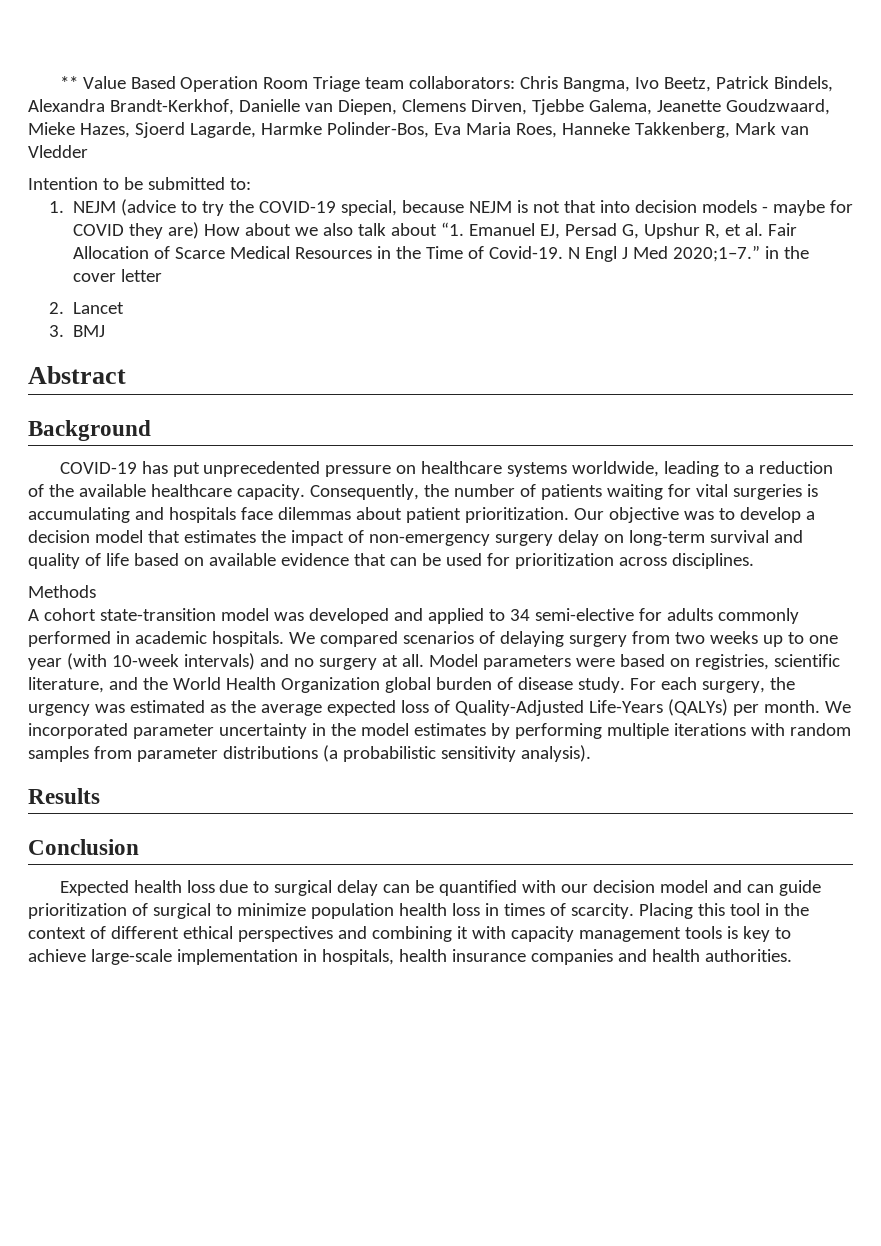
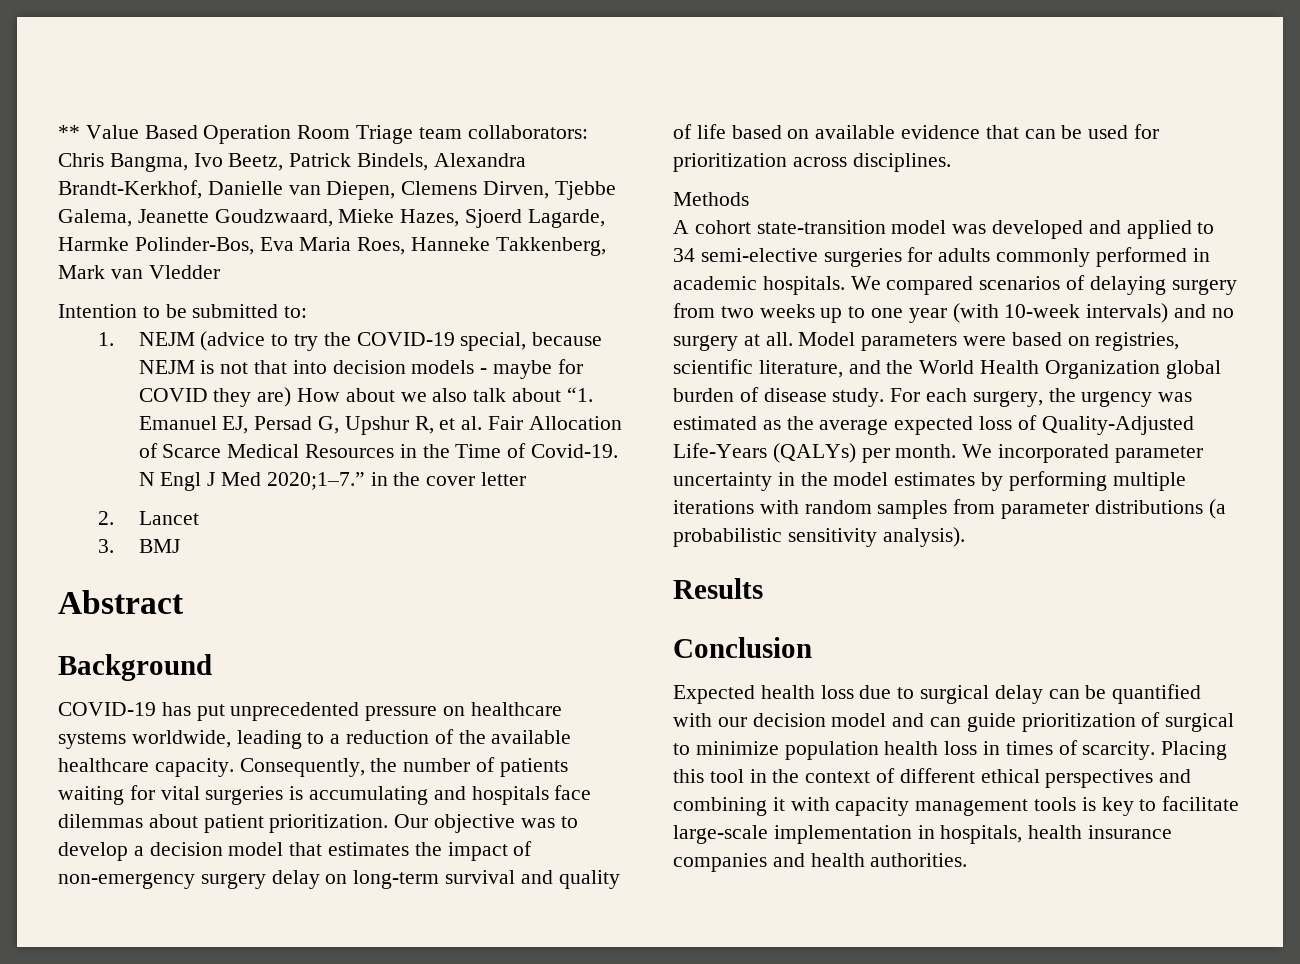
(634, 614) none -> [823,248,902,267] surgeries
[28,949,86,962] achieve -> [1162,796,1240,811] facilitate

